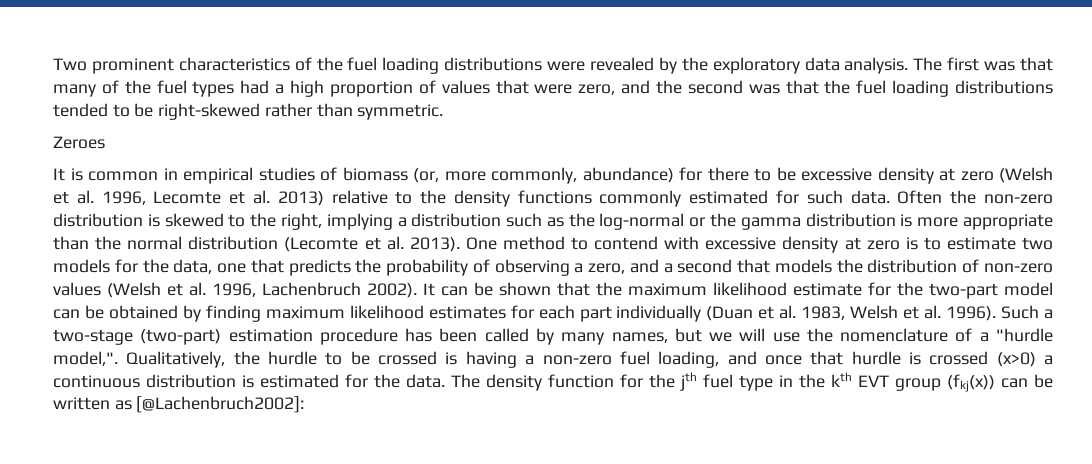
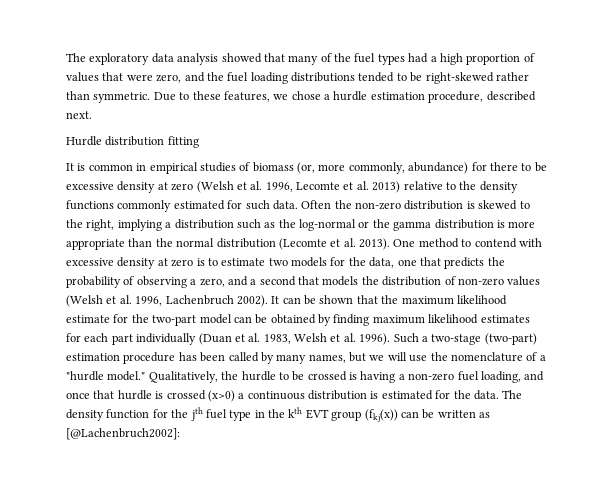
[53,57,1016,74] Two prominent characteristics of the fuel loading distributions were revealed by the exploratory data analysis. The first was -> [66,53,262,65] The exploratory data analysis showed
[687,80,851,94] second was that the -> (224, 76) none
[53,136,105,149] // Zeroes -> [153,91,536,103] [66,111,92,119] [66,136,199,148] Due to these features, we chose a hurdle estimation procedure, described next. // Hurdle distribution fitting
[53,351,118,366] model,". -> [107,371,146,381] model."

